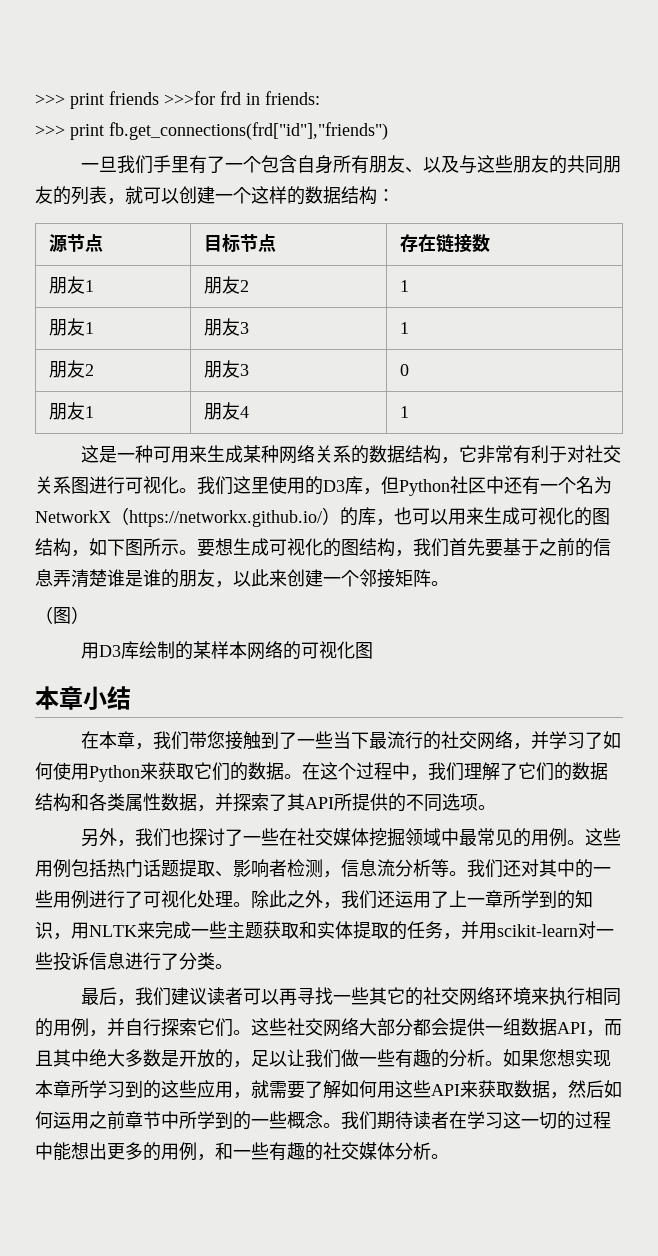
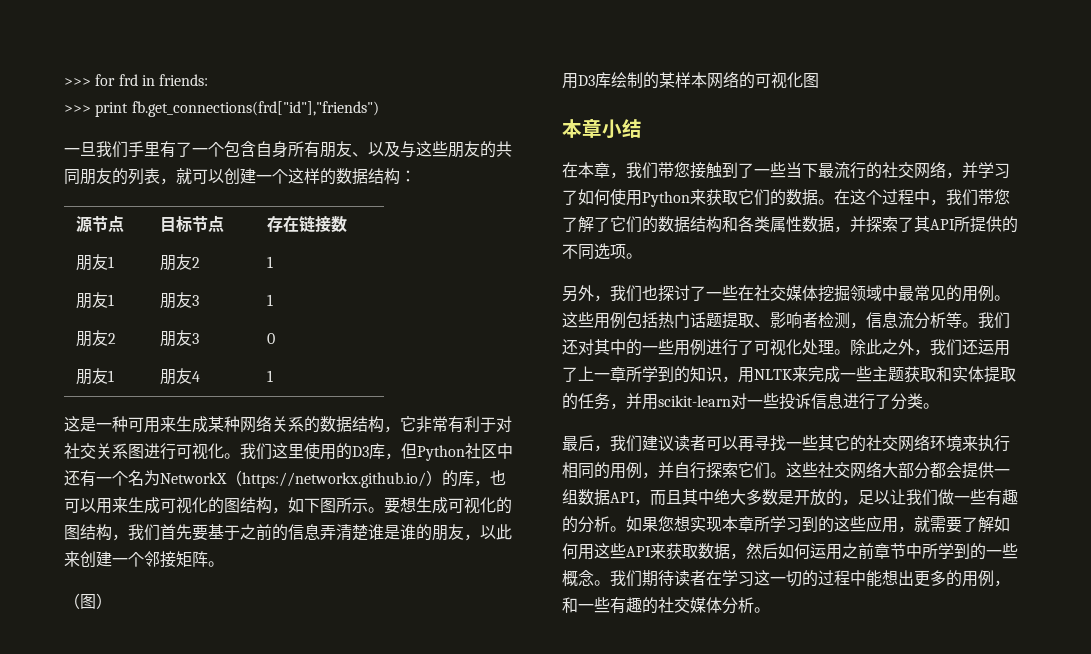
[35,91,215,109] >>> print friends >>>for -> [64,74,116,86] >>> for
[464,763,482,779] 理 -> [978,189,1010,205] [562,217,578,232] 带您了

